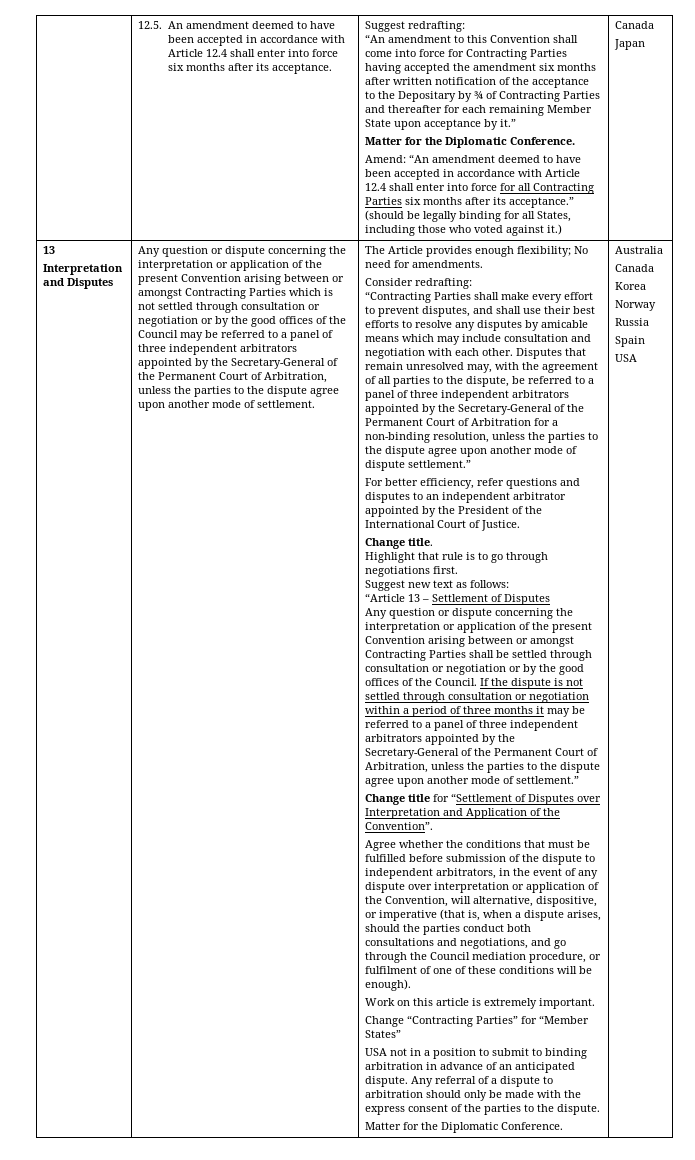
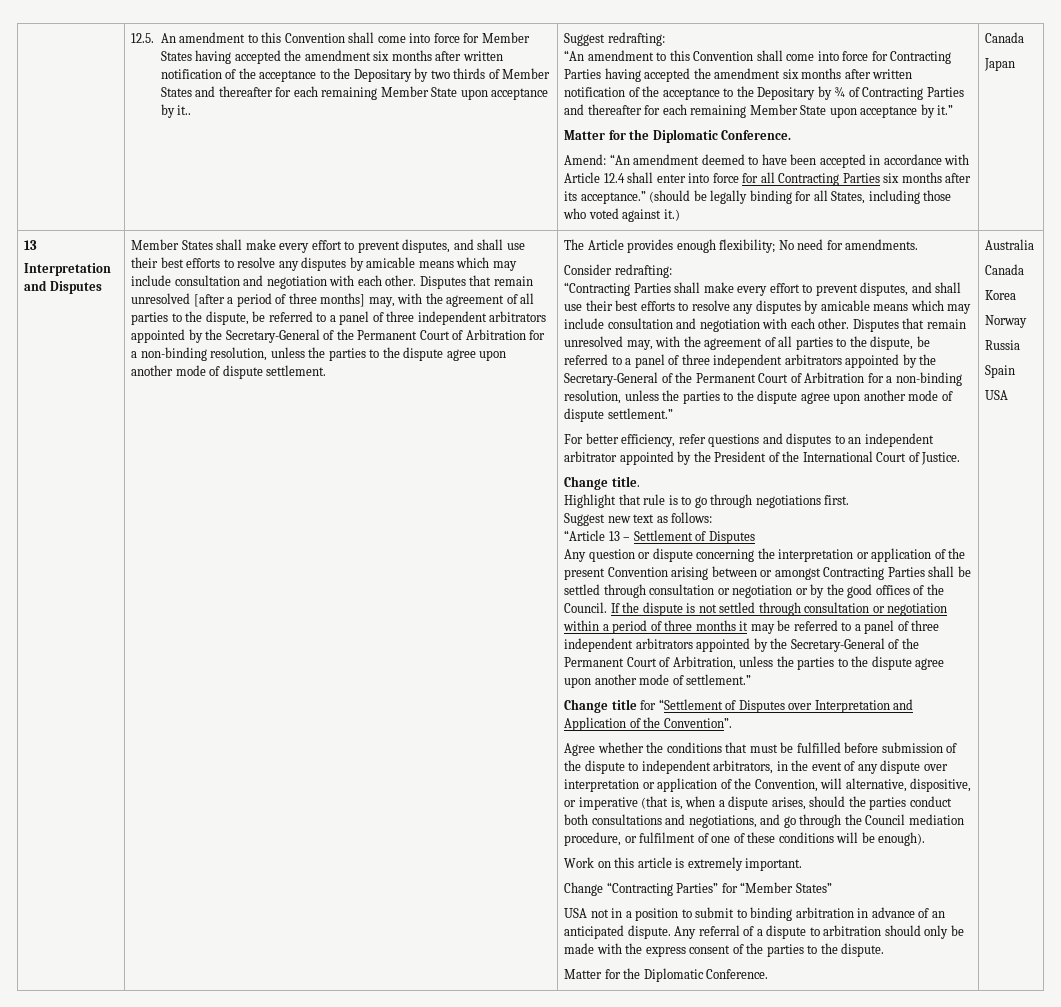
[251,21,335,29] [167,35,345,46] [167,49,338,57] [167,63,332,74] deemed to have been accepted in accordance with Article 12.4 shall enter into force six months after its acceptance. -> [247,32,530,43] [160,50,503,64] [160,68,551,82] [160,86,549,100] [160,104,192,118] to this Convention shall come into force for Member States having accepted the amendment six months after written notification of the acceptance to the Depositary by two thirds of Member States and thereafter for each remaining Member State upon acceptance by it..
[138,246,347,257] [138,260,323,271] [138,274,345,285] [138,288,334,299] [138,302,321,313] [138,316,347,327] [138,330,204,341] Any question or dispute concerning the interpretation or application of the present Convention arising between or amongst Contracting Parties which is not settled through consultation or negotiation or by the good offices of the Council may -> [131,239,525,253] [131,257,517,271] [131,275,533,289] [131,293,535,307] [131,311,249,325] Member States shall make every effort to prevent disputes, and shall use their best efforts to resolve any disputes by amicable means which may include consultation and negotiation with each other. Disputes that remain unresolved [after a period of three months] may, with the agreement of all parties to the dispute,
[264,372,328,383] Arbitration, -> [465,329,546,340] [131,347,268,361] Arbitration for a non-binding resolution,
(256, 404) none -> [222,365,263,379] dispute

